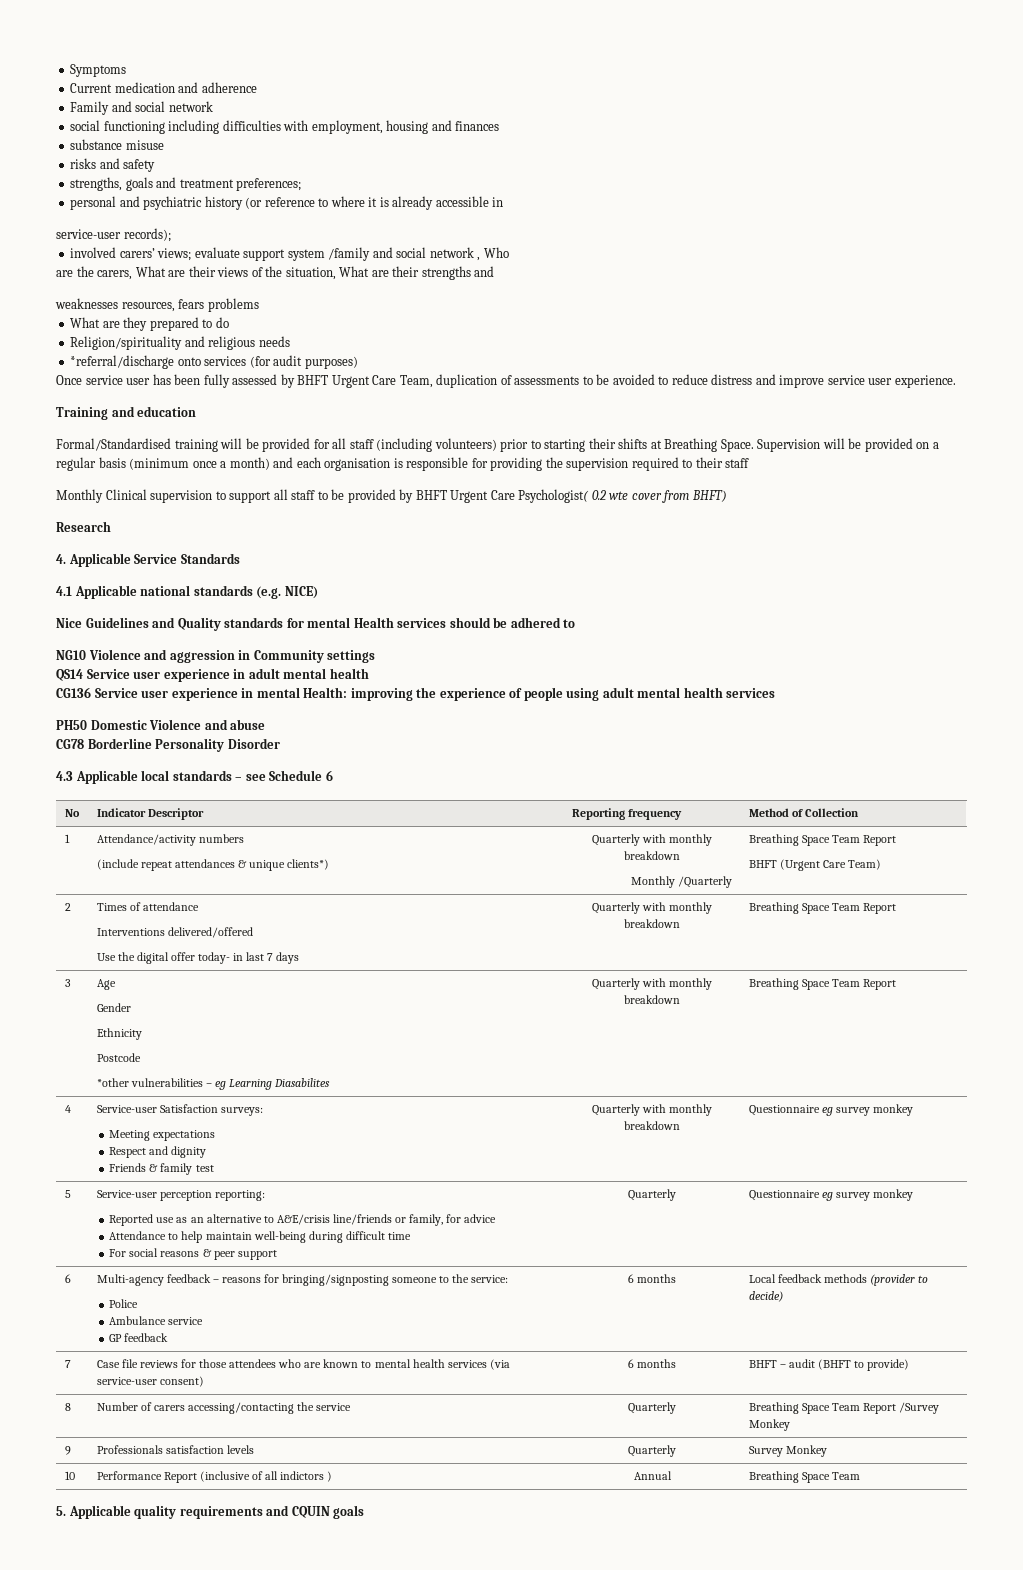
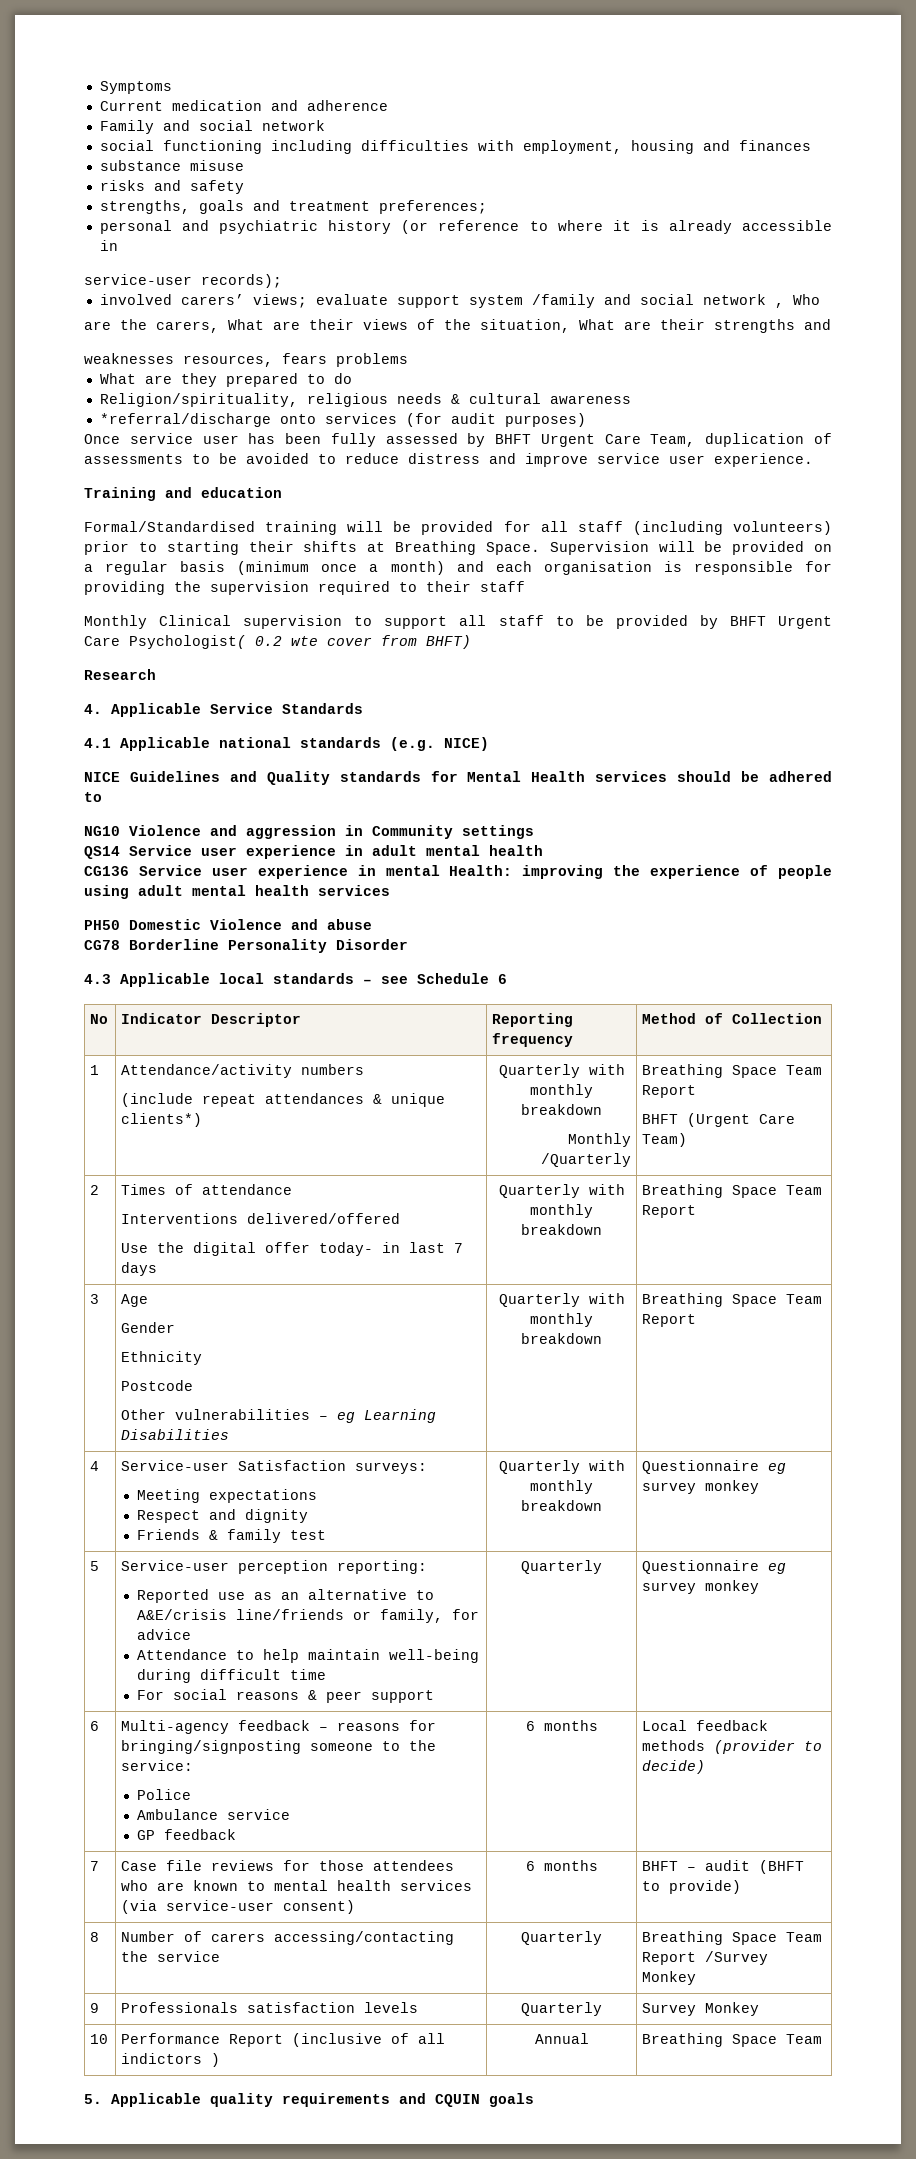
[70,336,205,350] Religion/spirituality and -> [99,393,298,407] Religion/spirituality,
(290, 341) none -> [450,393,631,404] & cultural awareness
[56,618,82,628] Nice -> [84,772,120,782] NICE
[307,617,351,628] mental -> [467,771,522,782] Mental
[96,1078,129,1087] *other -> [121,1409,167,1420] Other
[274,1078,331,1087] Diasabilites -> [121,1429,230,1440] Disabilities

